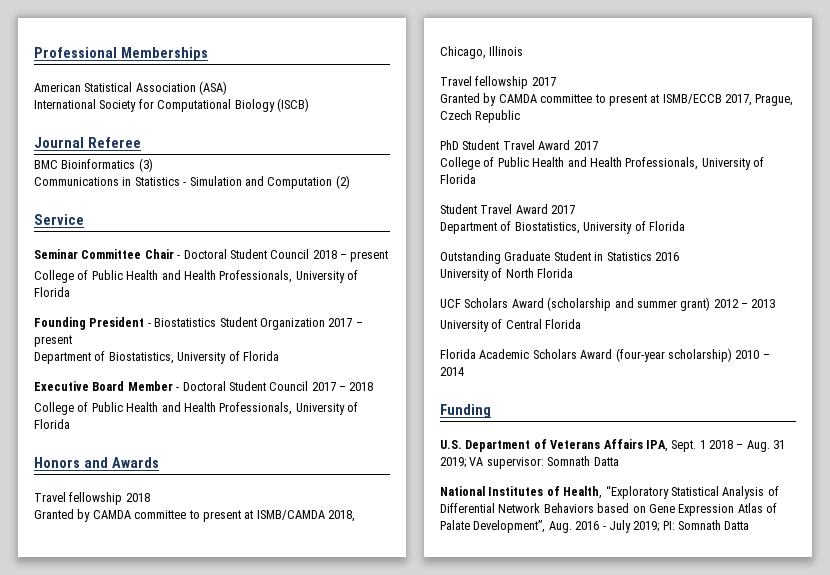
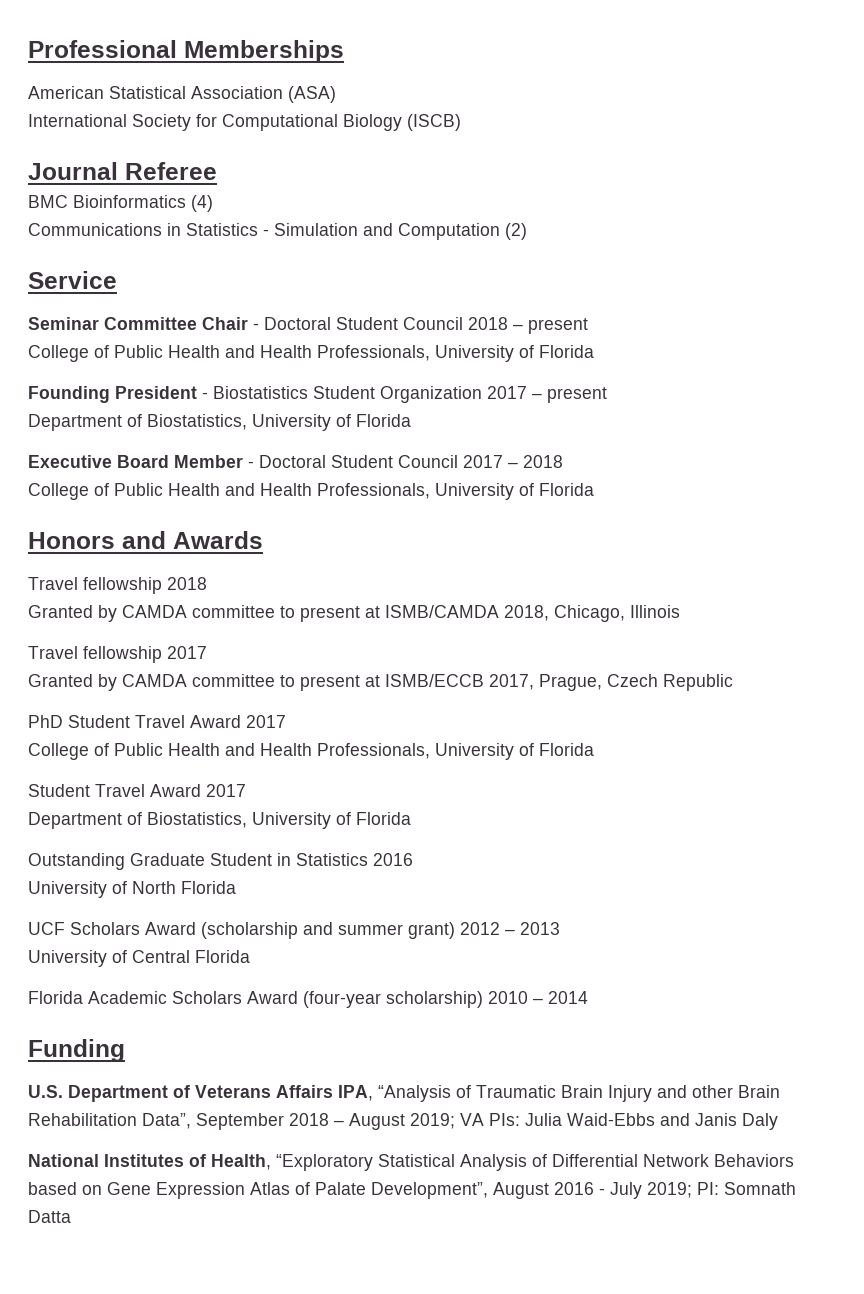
[138,158,153,172] (3) -> [191,195,213,212] (4)
[671,440,786,452] [440,456,619,469] Sept. 1 2018 – Aug. 31 2019; VA supervisor: Somnath Datta -> [378,1085,780,1102] [28,1113,778,1130] “Analysis of Traumatic Brain Injury and other Brain Rehabilitation Data”, September 2018 – August 2019; VA PIs: Julia Waid-Ebbs and Janis Daly
[548,521,572,533] Aug. -> [493,1182,549,1199] August

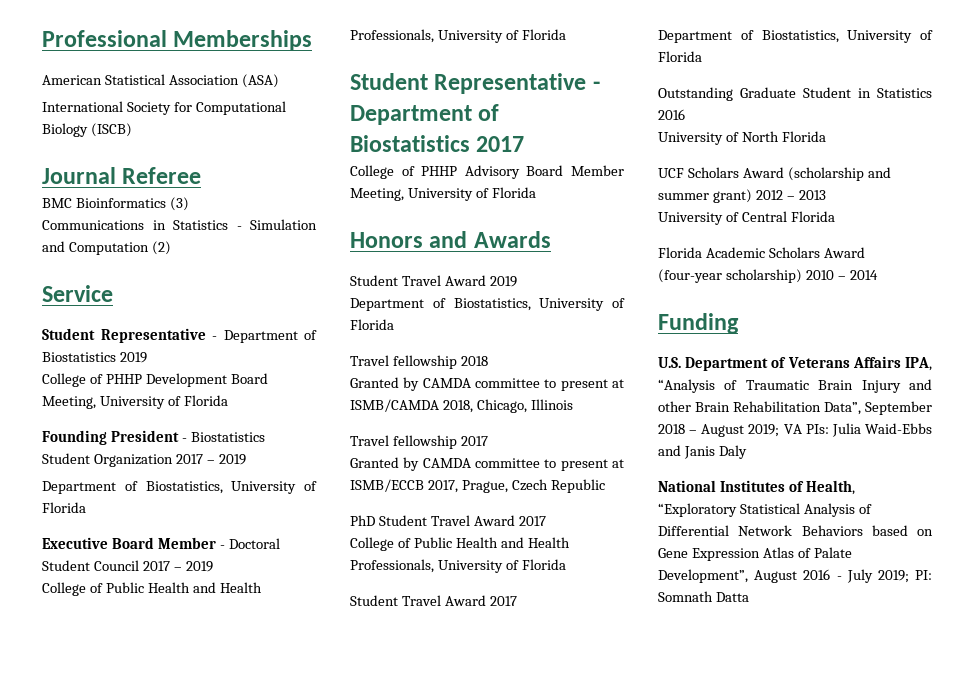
[191,195,213,212] (4) -> [169,197,189,211] (3)
[28,317,588,334] [28,345,430,362] Seminar Committee Chair - Doctoral Student Council 2018 – present // College of Public Health and Health Professionals, -> [42,328,317,343] [42,352,147,363] [42,373,268,387] [42,396,96,409] Student Representative - Department of Biostatistics 2019 // College of PHHP Development Board Meeting,
[547,387,607,403] present -> [218,454,246,465] 2019
[523,455,563,468] 2018 -> [185,561,213,572] 2019
[28,531,263,549] Honors and Awards -> [350,73,600,94] [350,104,500,125] [350,135,525,152] [350,165,624,179] [350,187,536,201] [350,231,551,248] [350,275,517,287] [350,298,625,311] [350,319,394,330] Student Representative - Department of Biostatistics 2017 // College of PHHP Advisory Board Member Meeting, University of Florida // Honors and Awards // Student Travel Award 2019 // Department of Biostatistics, University of Florida

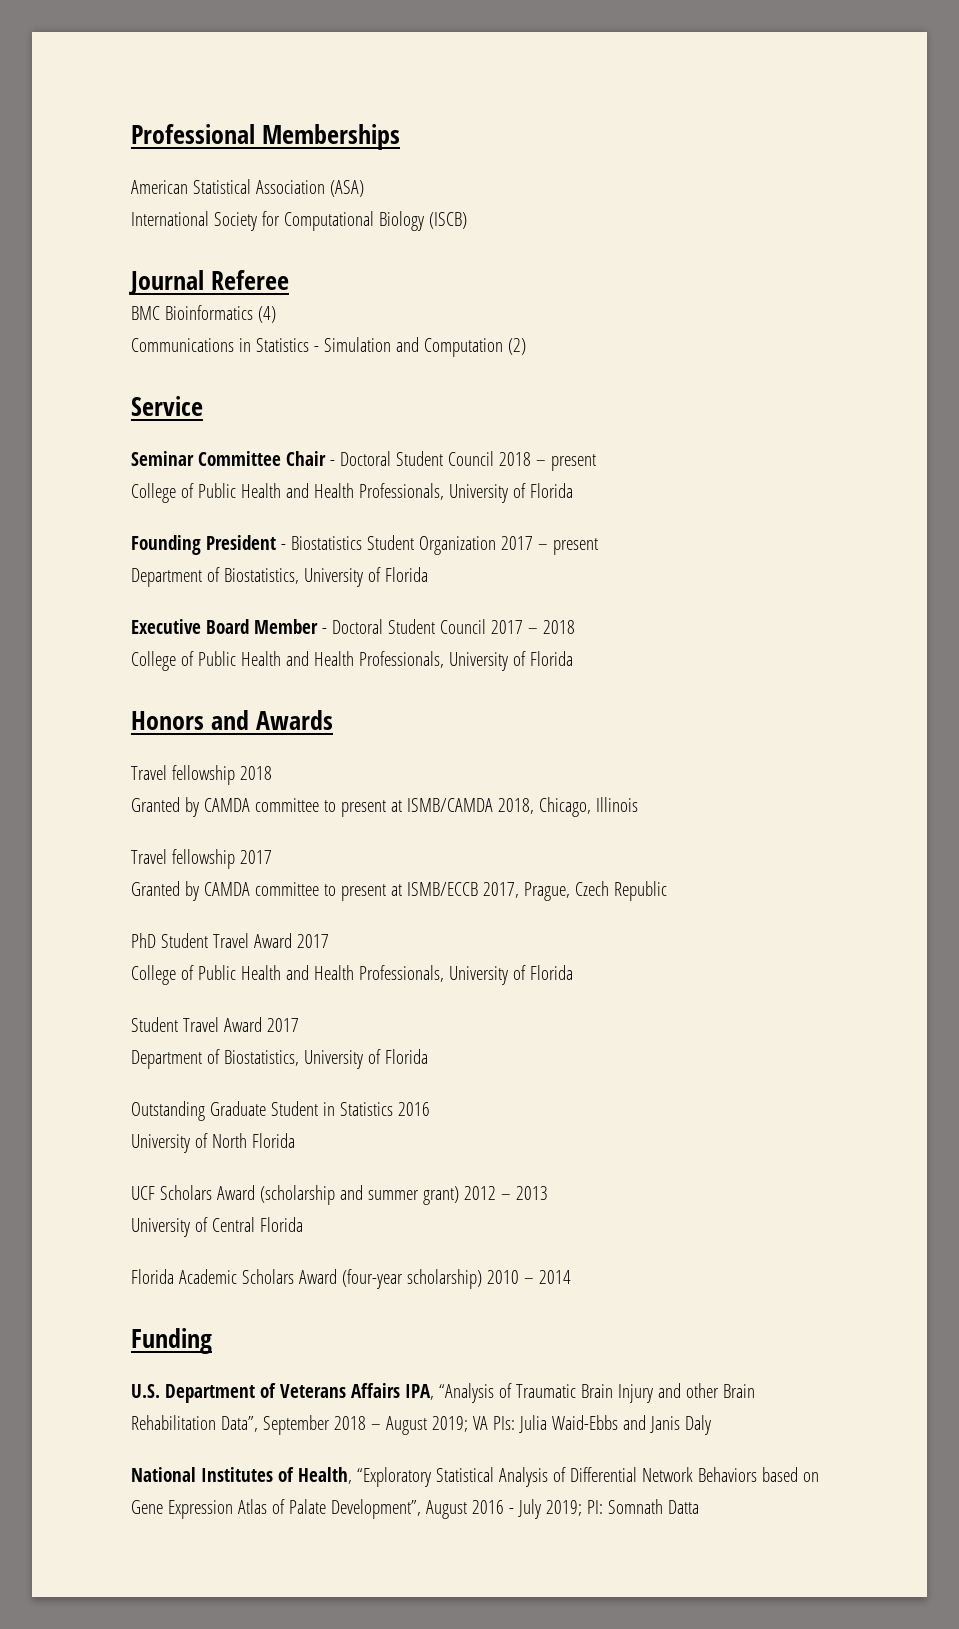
[169,197,189,211] (3) -> [257,306,276,323] (4)
[42,328,317,343] [42,352,147,363] [42,373,268,387] [42,396,96,409] Student Representative - Department of Biostatistics 2019 // College of PHHP Development Board Meeting, -> [131,451,596,471] [131,483,444,503] Seminar Committee Chair - Doctoral Student Council 2018 – present // College of Public Health and Health Professionals,
[218,454,246,465] 2019 -> [552,538,598,555] present
[185,561,213,572] 2019 -> [542,620,575,634] 2018
[350,73,600,94] [350,104,500,125] [350,135,525,152] [350,165,624,179] [350,187,536,201] [350,231,551,248] [350,275,517,287] [350,298,625,311] [350,319,394,330] Student Representative - Department of Biostatistics 2017 // College of PHHP Advisory Board Member Meeting, University of Florida // Honors and Awards // Student Travel Award 2019 // Department of Biostatistics, University of Florida -> [131,710,334,730] Honors and Awards

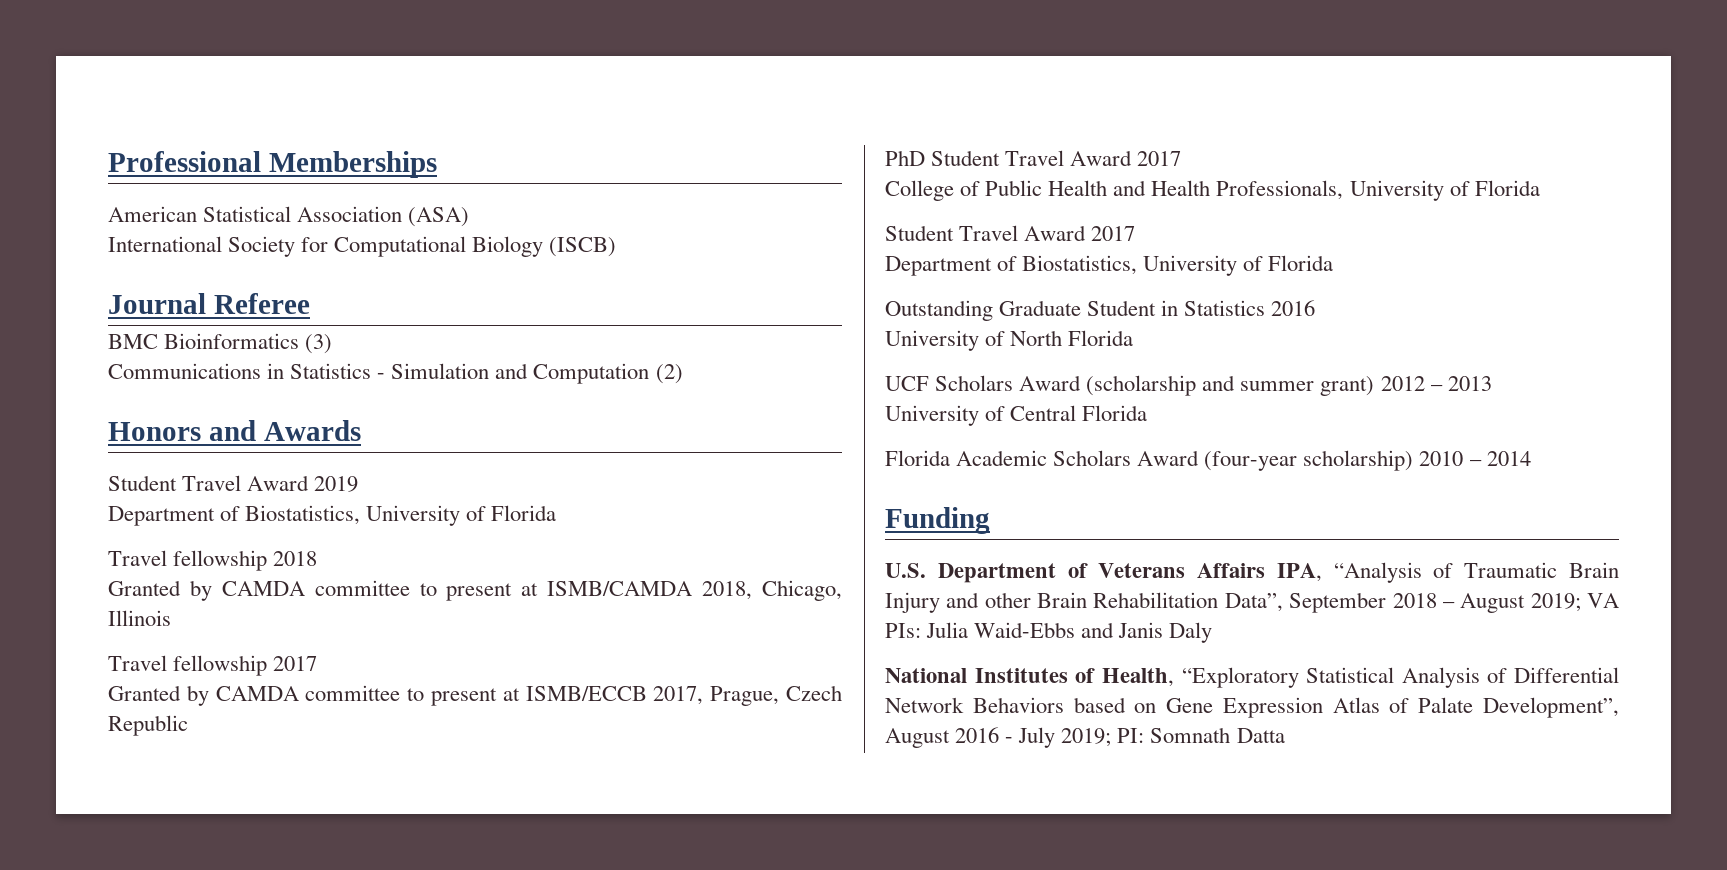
[257,306,276,323] (4) -> [305,334,333,354] (3)
[131,396,203,416] [131,451,596,471] [131,483,573,503] [131,535,598,555] [131,567,428,587] [131,619,575,634] [131,651,573,671] [131,710,334,730] Service // Seminar Committee Chair - Doctoral Student Council 2018 – present // College of Public Health and Health Professionals, University of Florida // Founding President - Biostatistics Student Organization 2017 – present // Department of Biostatistics, University of Florida // Executive Board Member - Doctoral Student Council 2017 – 2018 // College of Public Health and Health Professionals, University of Florida // Honors and Awards -> [108,420,361,441] [108,475,359,492] [108,505,557,526] Honors and Awards // Student Travel Award 2019 // Department of Biostatistics, University of Florida

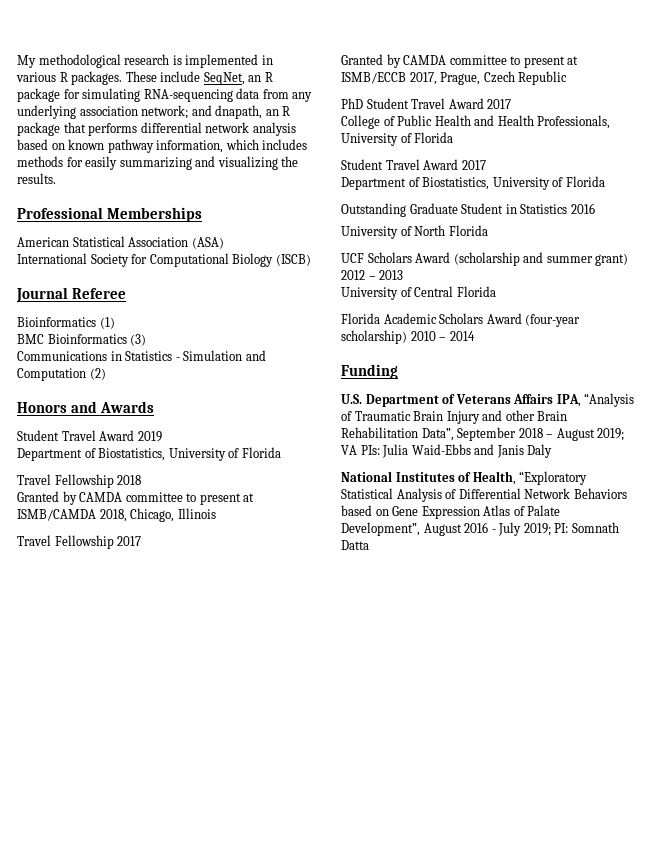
(108, 161) none -> [17,54,273,68] [16,71,273,85] [17,88,313,102] [17,105,291,119] [17,122,296,136] [17,139,308,153] [17,156,299,170] [17,173,56,184] My methodological research is implemented in various R packages. These include SeqNet, an R package for simulating RNA-sequencing data from any underlying association network; and dnapath, an R package that performs differential network analysis based on known pathway information, which includes methods for easily summarizing and visualizing the results. //
(310, 303) none -> [17,317,115,329] // Bioinformatics (1)
[173,550,268,571] fellowship -> [54,474,114,488] Fellowship
[173,655,268,676] fellowship -> [54,535,114,549] Fellowship

